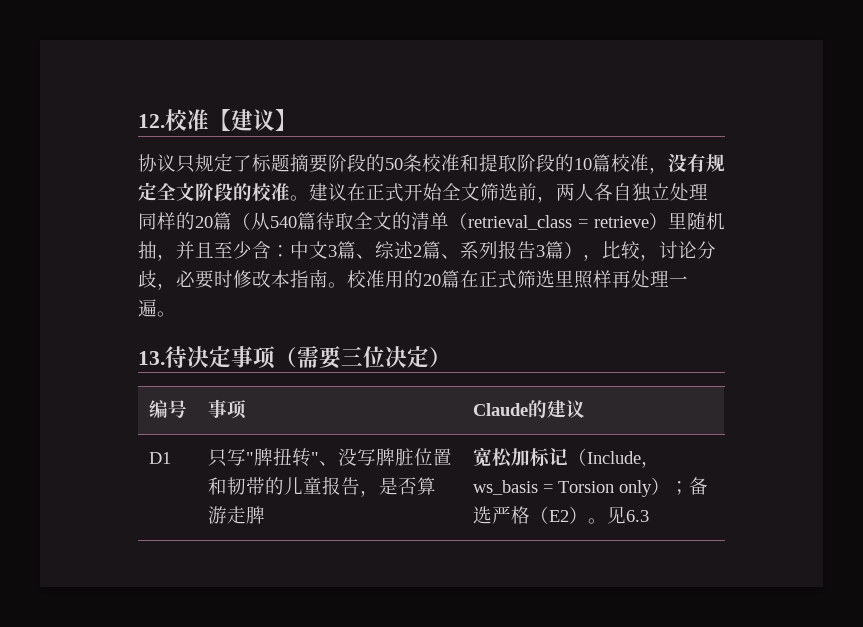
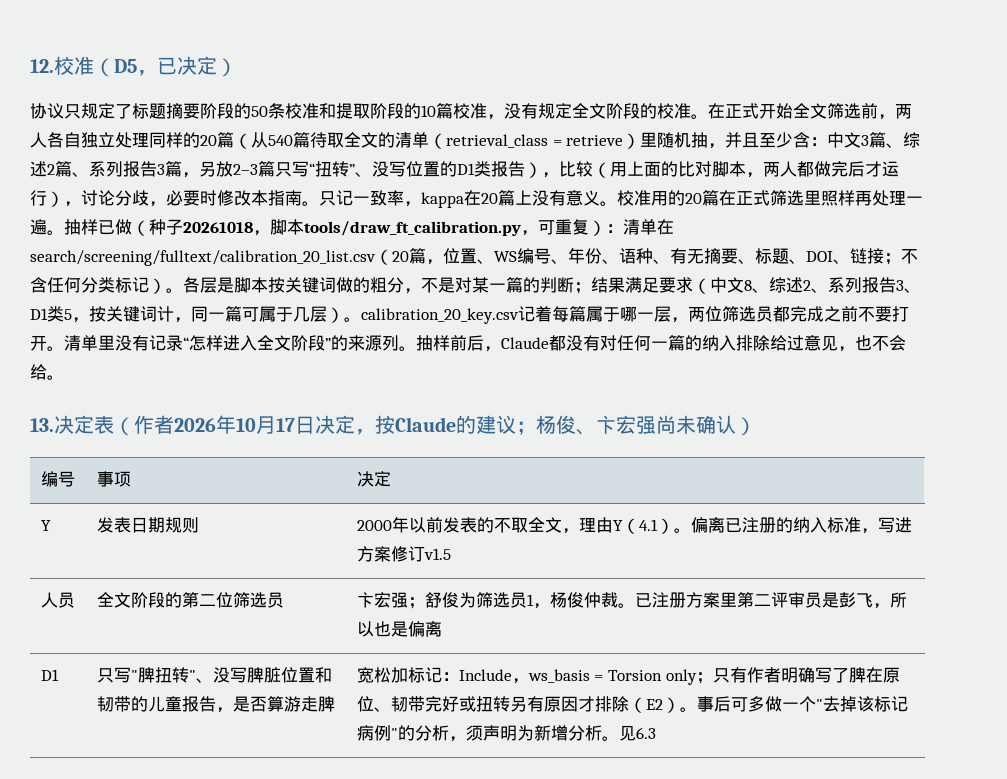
[209,109,297,131] 【建议】 -> [94,56,237,77] （D5，已决定）
[309,183,347,201] 建议 -> (708, 116) none
[564,241,640,261] ），比较 -> [182,161,899,178] [30,190,64,207] ，另放2–3篇只写“扭转”、没写位置的D1类报告），比较（用上面的比对脚本，两人都做完后才运行）
(347, 285) none -> [319,190,617,208] 只记一致率，kappa在20篇上没有意义。
[138,345,451,369] [148,400,187,418] [207,399,247,419] [472,400,585,418] // 13.待决定事项（需要三位决定） // 编号 | 事项 | Claude的建议 -> [64,219,674,236] [30,247,918,266] [30,277,921,294] [30,306,909,324] [30,335,906,352] [30,364,64,380] [30,415,756,436] [40,471,75,487] [96,471,131,487] [356,471,391,487] [40,520,51,531] [96,517,199,533] [356,516,912,534] [356,546,451,562] [40,592,75,608] [96,592,284,608] [356,592,907,609] [356,621,442,637] 抽样已做（种子20261018，脚本tools/draw_ft_calibration.py，可重复）：清单在search/screening/fulltext/calibration_20_list.csv（20篇，位置、WS编号、年份、语种、有无摘要、标题、DOI、链接；不含任何分类标记）。各层是脚本按关键词做的粗分，不是对某一篇的判断；结果满足要求（中文8、综述2、系列报告3、D1类5，按关键词计，同一篇可属于几层）。calibration_20_key.csv记着每篇属于哪一层，两位筛选员都完成之前不要打开。清单里没有记录“怎样进入全文阶段”的来源列。抽样前后，Claude都没有对任何一篇的纳入排除给过意见，也不会给。 // 13.决定表（作者2026年10月17日决定，按Claude的建议；杨俊、卞宏强尚未确认） // 编号 | 事项 | 决定 // Y | 发表日期规则 | 2000年以前发表的不取全文，理由Y（4.1）。偏离已注册的纳入标准，写进方案修订v1.5 // 人员 | 全文阶段的第二位筛选员 | 卞宏强；舒俊为筛选员1，杨俊仲裁。已注册方案里第二评审员是彭飞，所以也是偏离
[567,448,587,466] （ -> [441,672,459,681] ：
[650,477,708,495] [472,506,588,524] ）；备选严格（E2） -> [695,667,900,684] [356,696,908,713] [356,725,602,742] ；只有作者明确写了脾在原位、韧带完好或扭转另有原因才排除（E2）。事后可多做一个"去掉该标记病例"的分析，须声明为新增分析

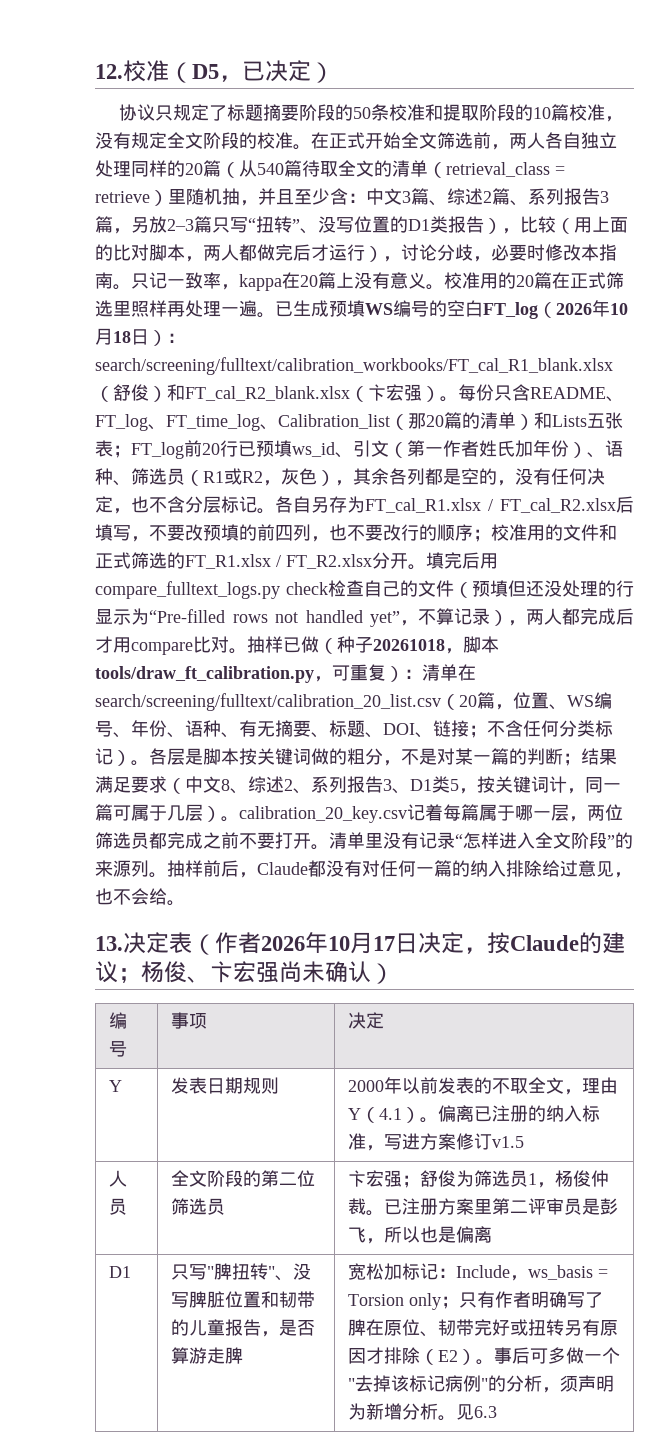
(64, 232) none -> [275,300,628,319] [95,328,185,346] [95,357,613,375] [95,384,624,402] [95,412,623,431] [95,440,623,459] [95,468,605,486] [95,496,634,514] [95,524,617,542] [95,552,498,570] [95,580,634,599] [95,608,634,627] [95,636,247,655] 已生成预填WS编号的空白FT_log（2026年10月18日）：search/screening/fulltext/calibration_workbooks/FT_cal_R1_blank.xlsx（舒俊）和FT_cal_R2_blank.xlsx（卞宏强）。每份只含README、FT_log、FT_time_log、Calibration_list（那20篇的清单）和Lists五张表；FT_log前20行已预填ws_id、引文（第一作者姓氏加年份）、语种、筛选员（R1或R2，灰色），其余各列都是空的，没有任何决定，也不含分层标记。各自另存为FT_cal_R1.xlsx / FT_cal_R2.xlsx后填写，不要改预填的前四列，也不要改行的顺序；校准用的文件和正式筛选的FT_R1.xlsx / FT_R2.xlsx分开。填完后用compare_fulltext_logs.py check检查自己的文件（预填但还没处理的行显示为“Pre-filled rows not handled yet”，不算记录），两人都完成后才用compare比对。

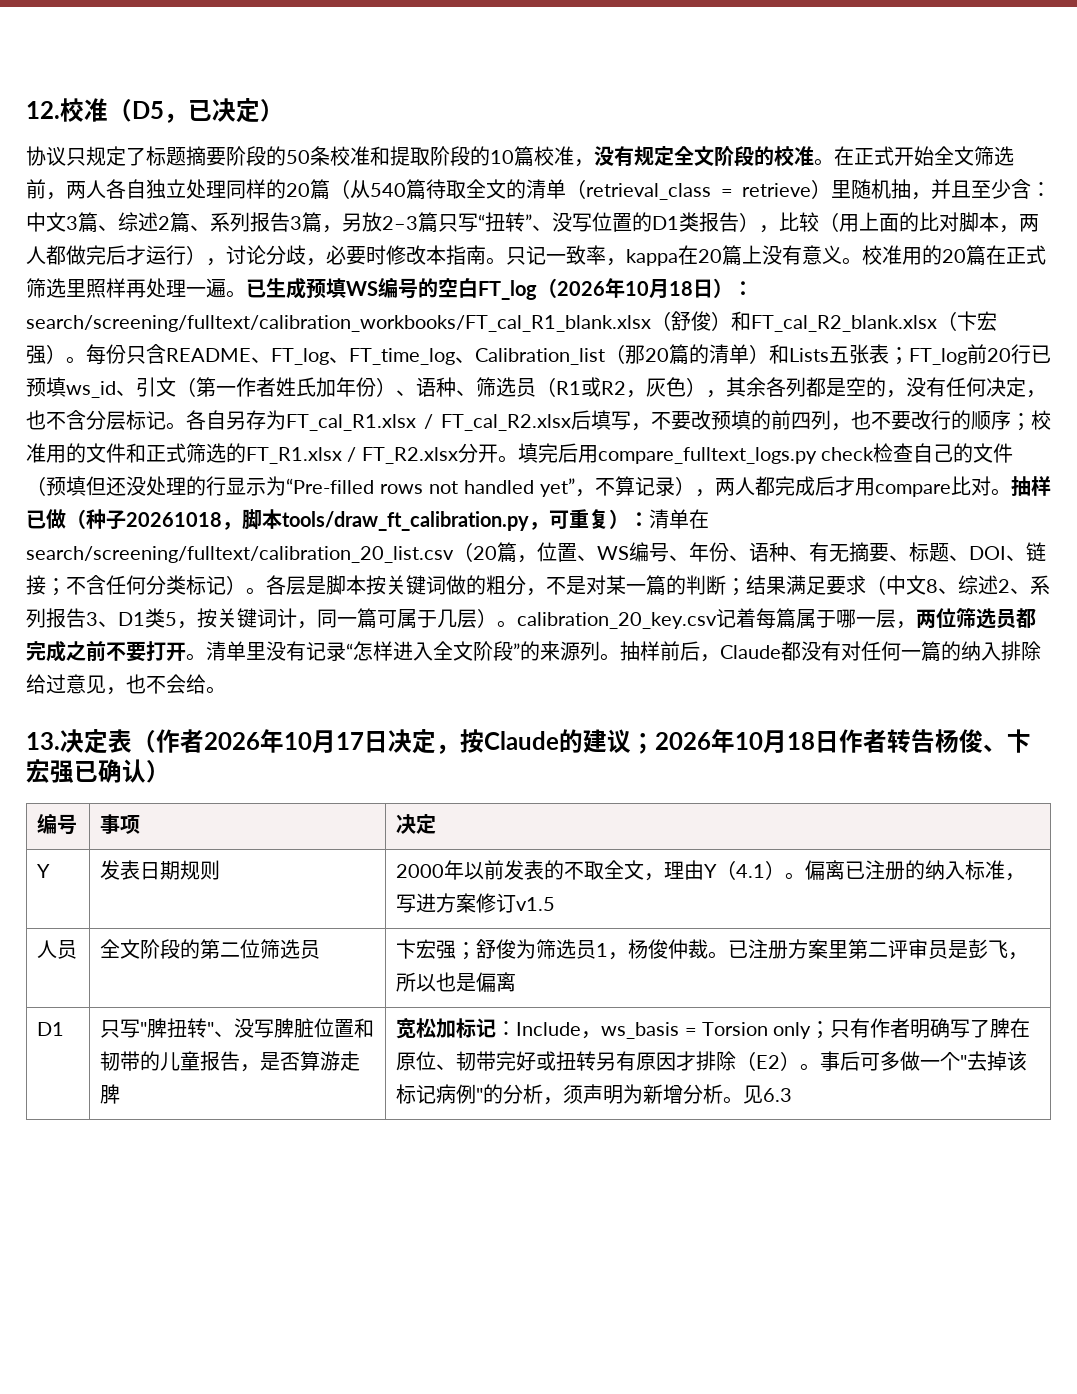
(141, 975) none -> [655,729,935,753] 2026年10月18日作者转告
[279,961,325,983] 尚未 -> [74,761,98,782] 已

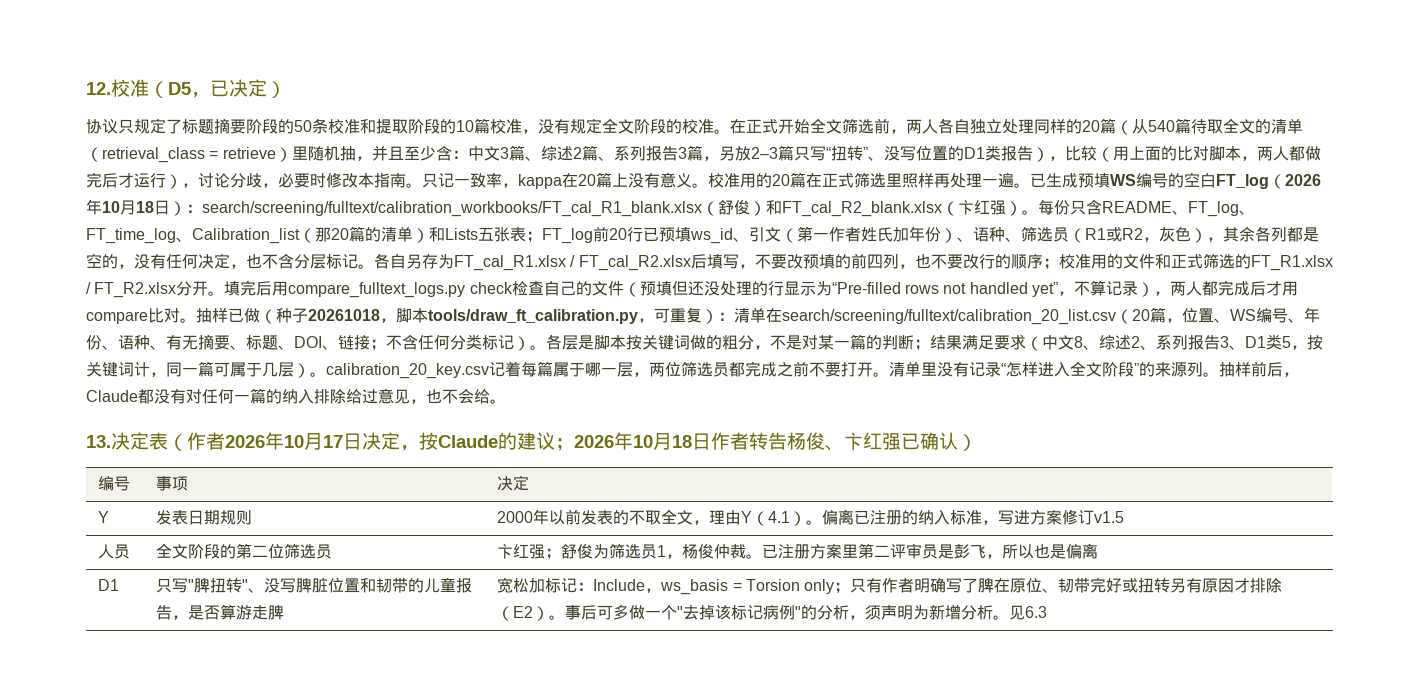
[977,311,997,331] 宏 -> [974,200,990,214] 红
[26,759,50,783] 宏 -> [863,432,882,450] 红
[416,939,437,959] 宏 -> [513,544,530,558] 红

